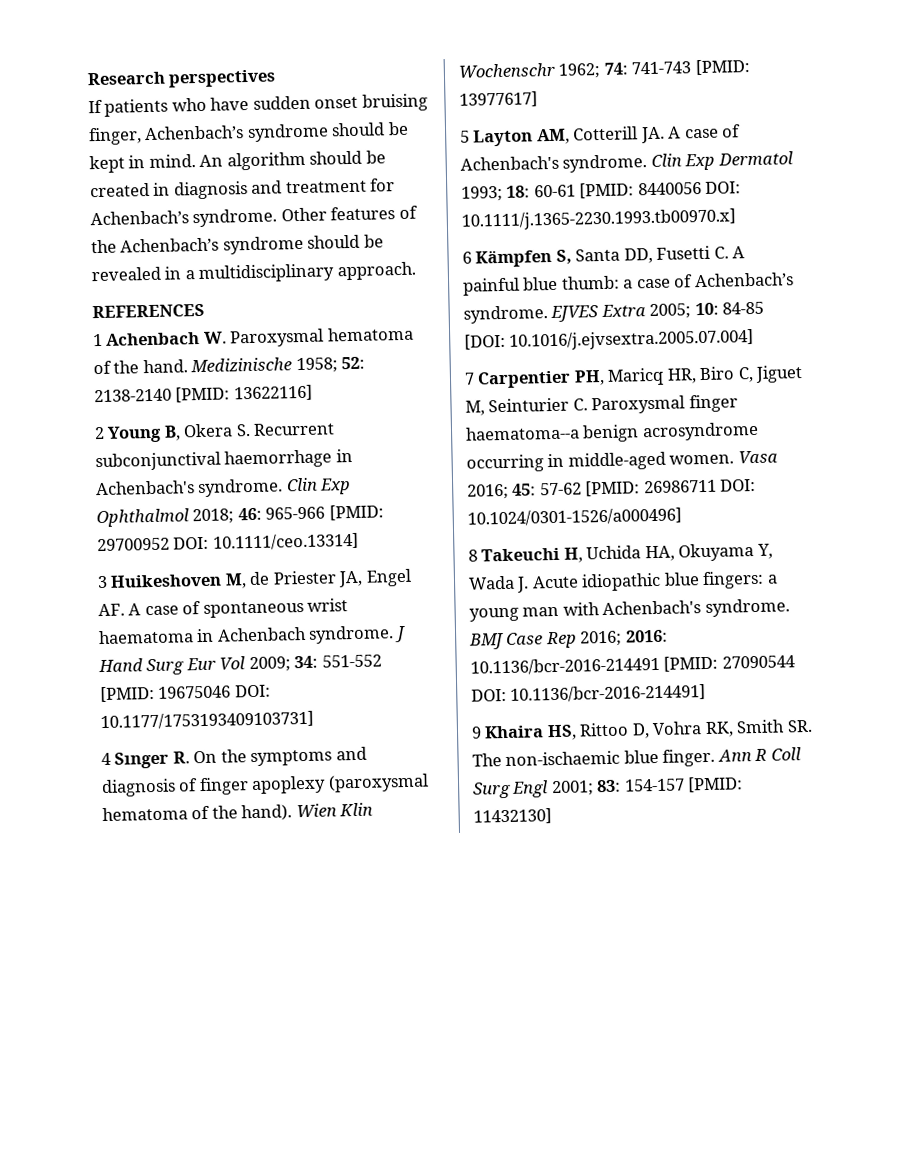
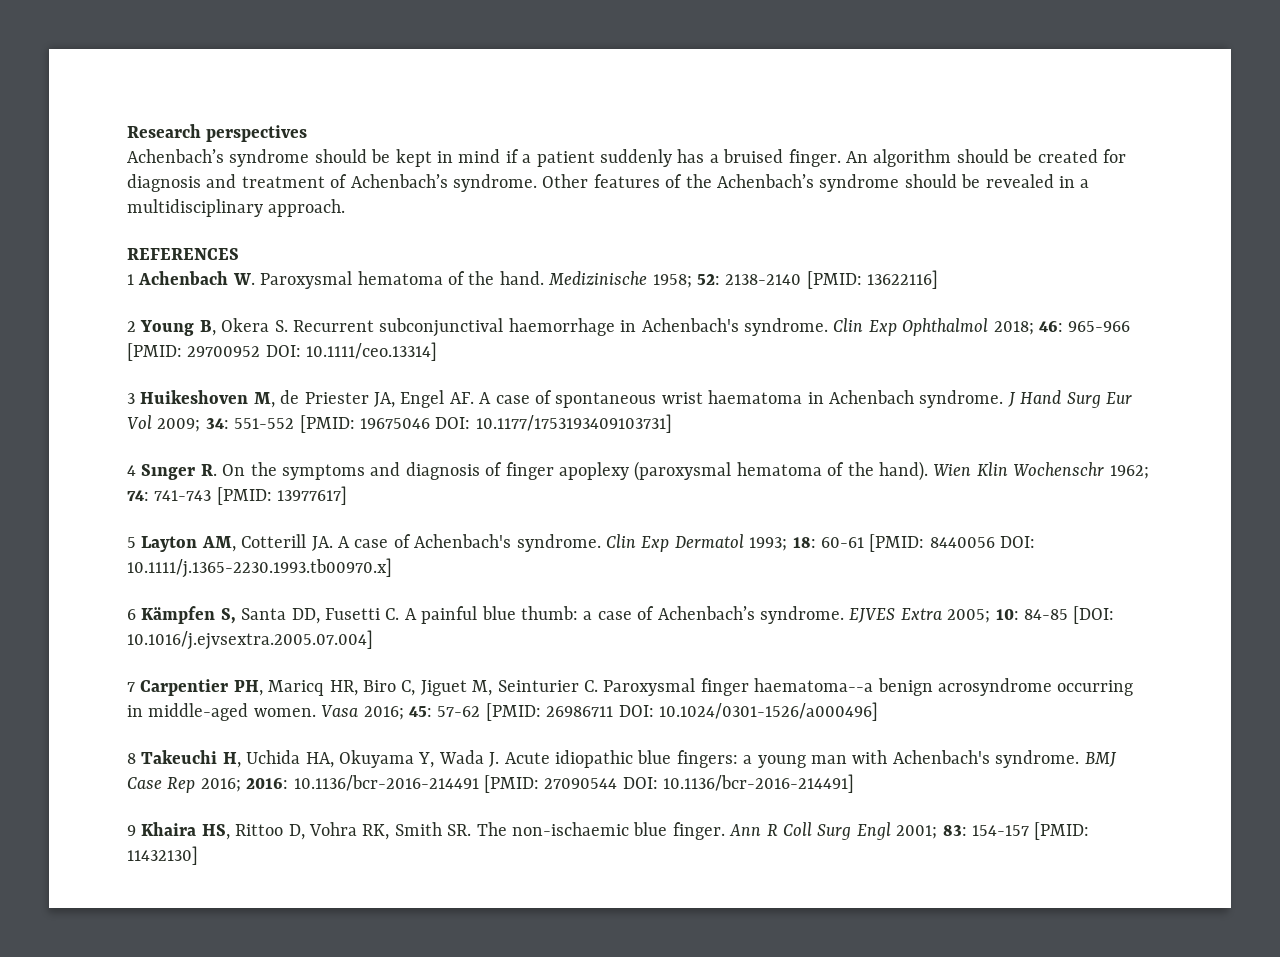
[88,93,428,117] [88,127,142,146] If patients who have sudden onset bruising finger, -> (308, 133) none
[148,154,196,168] mind. -> [458,149,841,167] mind if a patient suddenly has a bruised finger.
[153,182,171,196] in -> [1102,149,1126,163] for
[369,178,396,192] for -> [330,174,348,188] of

